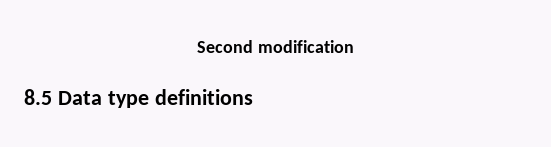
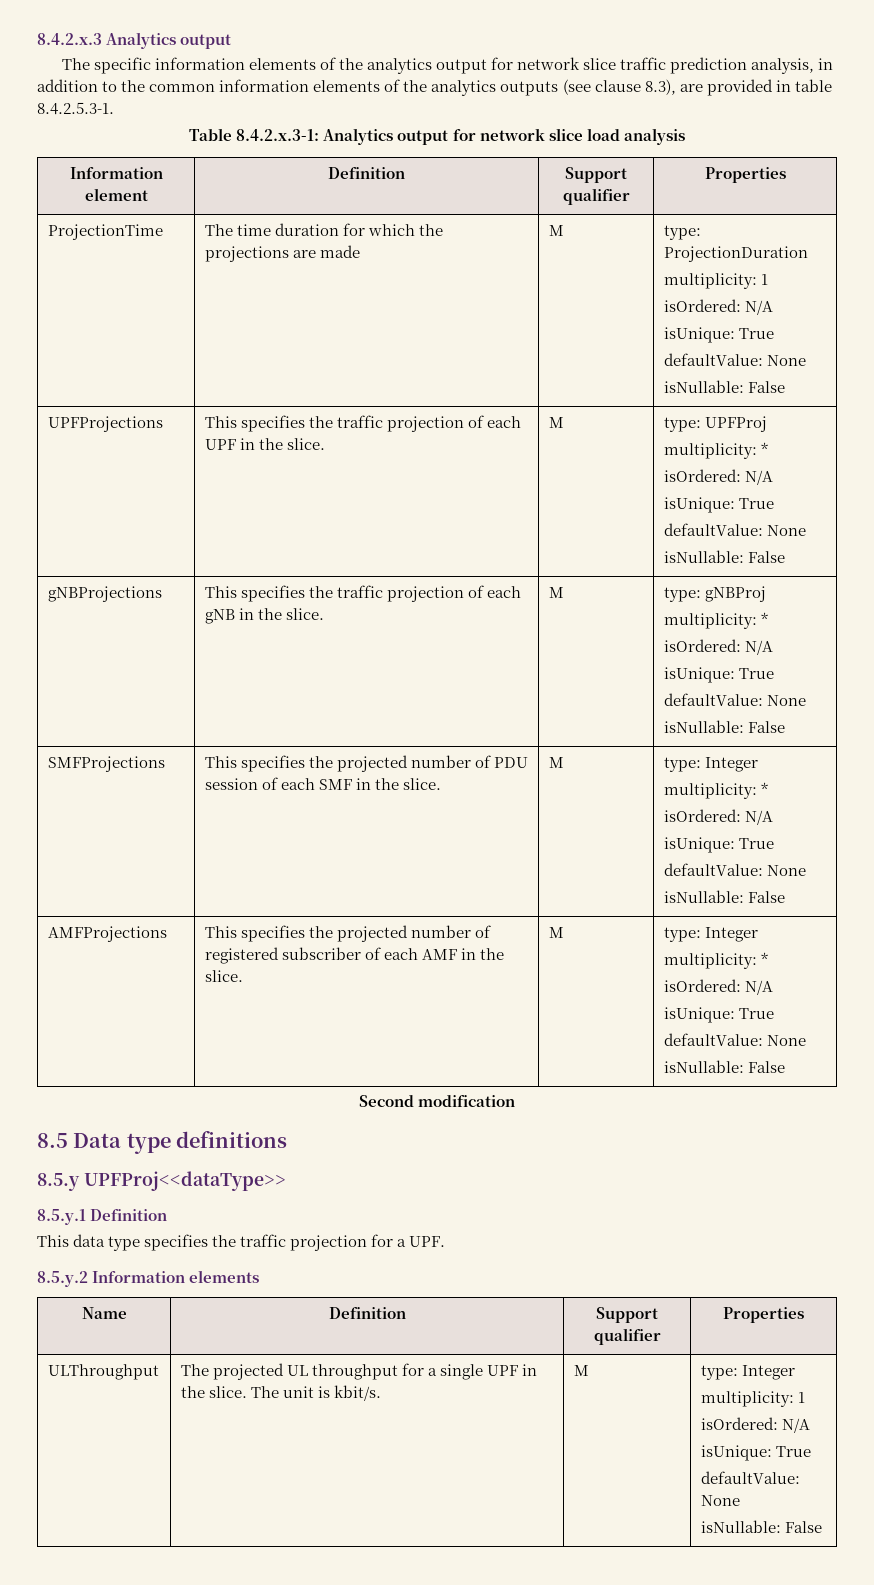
(197, 46) none -> [37,32,232,49] [61,57,834,74] [37,79,832,96] [37,102,114,115] [189,128,685,145] [69,167,163,179] [84,188,148,201] [328,167,405,179] [565,167,627,183] [562,188,630,205] [704,167,786,183] [47,224,163,240] [204,223,443,236] [204,245,360,262] [548,225,564,236] [663,225,701,240] [663,246,808,262] [663,273,768,289] [663,299,773,315] [663,327,774,343] [663,353,806,366] [663,380,785,393] [47,416,163,432] [204,415,521,432] [204,438,325,450] [548,417,564,428] [663,416,767,432] [663,442,768,459] [663,469,773,485] [663,497,774,513] [663,523,806,536] [663,550,785,563] [47,586,162,602] [204,585,521,602] [204,608,324,624] [548,587,564,598] [663,586,766,602] [663,612,768,629] [663,639,773,655] [663,667,774,683] [663,693,806,706] [663,720,785,733] [47,756,165,772] [204,755,528,772] [204,777,441,790] [548,757,564,768] [663,757,758,772] [663,782,768,799] [663,809,773,825] [663,837,774,853] [663,863,806,876] [663,890,785,903] [47,926,167,942] [204,925,491,942] [204,947,504,964] [204,970,243,982] [548,927,564,938] [663,927,758,942] [663,952,768,969] [663,979,773,995] [663,1007,774,1023] [663,1033,806,1046] [663,1060,785,1073] 8.4.2.x.3 Analytics output // The specific information elements of the analytics output for network slice traffic prediction analysis, in addition to the common information elements of the analytics outputs (see clause 8.3), are provided in table 8.4.2.5.3-1. // Table 8.4.2.x.3-1: Analytics output for network slice load analysis // Information element | Definition | Support qualifier | Properties // ProjectionTime | The time duration for which the projections are made | M | type: ProjectionDuration // multiplicity: 1 // isOrdered: N/A // isUnique: True // defaultValue: None // isNullable: False // UPFProjections | This specifies the traffic projection of each UPF in the slice. | M | type: UPFProj // multiplicity: * // isOrdered: N/A // isUnique: True // defaultValue: None // isNullable: False // gNBProjections | This specifies the traffic projection of each gNB in the slice. | M | type: gNBProj // multiplicity: * // isOrdered: N/A // isUnique: True // defaultValue: None // isNullable: False // SMFProjections | This specifies the projected number of PDU session of each SMF in the slice. | M | type: Integer // multiplicity: * // isOrdered: N/A // isUnique: True // defaultValue: None // isNullable: False // AMFProjections | This specifies the projected number of registered subscriber of each AMF in the slice. | M | type: Integer // multiplicity: * // isOrdered: N/A // isUnique: True // defaultValue: None // isNullable: False //
(253, 97) none -> [37,1171,286,1191] [37,1209,168,1225] [37,1234,446,1251] [37,1270,260,1287] [81,1307,127,1319] [328,1307,406,1319] [596,1307,658,1323] [593,1328,661,1345] [723,1307,804,1323] [47,1364,159,1380] [180,1363,537,1380] [180,1385,381,1401] [573,1365,589,1376] [700,1365,795,1380] [700,1391,805,1407] [700,1417,810,1433] [700,1445,811,1461] [700,1471,800,1484] [700,1495,740,1506] [700,1520,822,1533] // 8.5.y UPFProj<<dataType>> // 8.5.y.1 Definition // This data type specifies the traffic projection for a UPF. // 8.5.y.2 Information elements // Name | Definition | Support qualifier | Properties // ULThroughput | The projected UL throughput for a single UPF in the slice. The unit is kbit/s. | M | type: Integer // multiplicity: 1 // isOrdered: N/A // isUnique: True // defaultValue: None // isNullable: False

